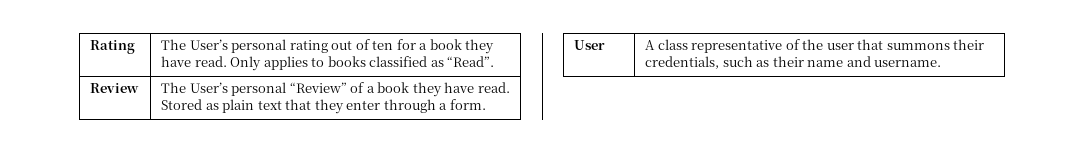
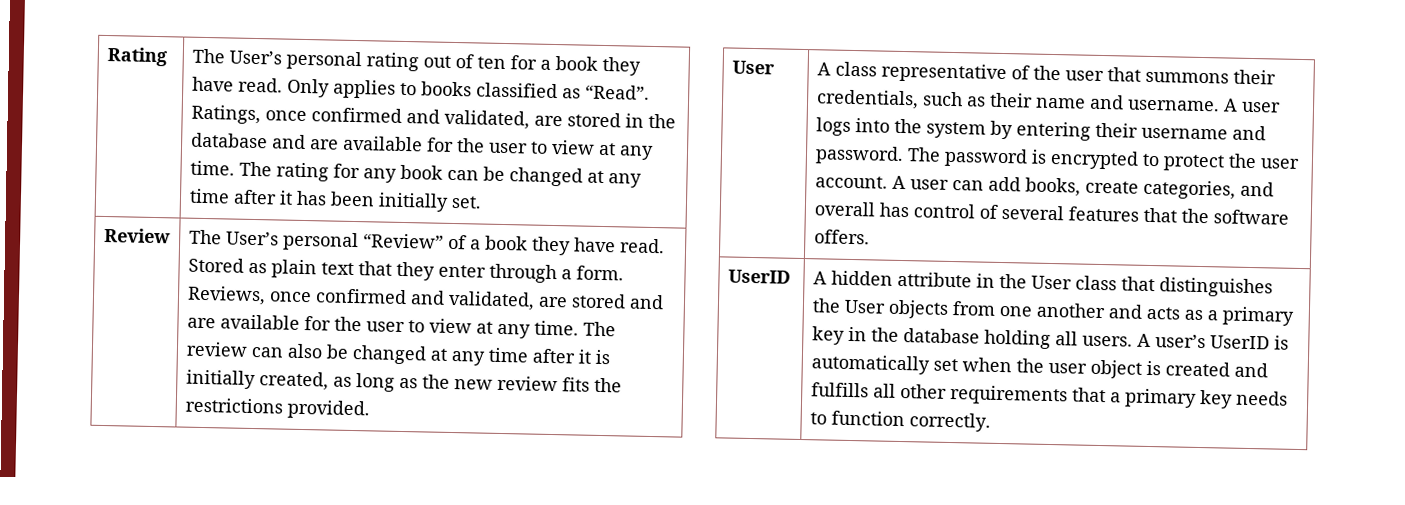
(495, 61) none -> [190,104,676,130] [190,132,654,160] [189,160,642,188] [188,188,482,212] Ratings, once confirmed and validated, are stored in the database and are available for the user to view at any time. The rating for any book can be changed at any time after it has been initially set.
(486, 104) none -> [186,285,664,311] [186,314,616,339] [185,341,611,366] [185,369,622,393] [184,397,370,420] Reviews, once confirmed and validated, are stored and are available for the user to view at any time. The review can also be changed at any time after it is initially created, as long as the new review fits the restrictions provided.
(942, 63) none -> [1222,98,1281,113] [815,117,1266,141] [814,145,1299,172] [814,175,1274,200] [813,201,1289,225] [813,229,870,245] [727,269,791,284] [812,270,1273,298] [811,298,1295,326] [811,326,1289,350] [810,354,1268,379] [810,382,1288,409] [809,410,991,432] A user logs into the system by entering their username and password. The password is encrypted to protect the user account. A user can add books, create categories, and overall has control of several features that the software offers. // UserID | A hidden attribute in the User class that distinguishes the User objects from one another and acts as a primary key in the database holding all users. A user’s UserID is automatically set when the user object is created and fulfills all other requirements that a primary key needs to function correctly.

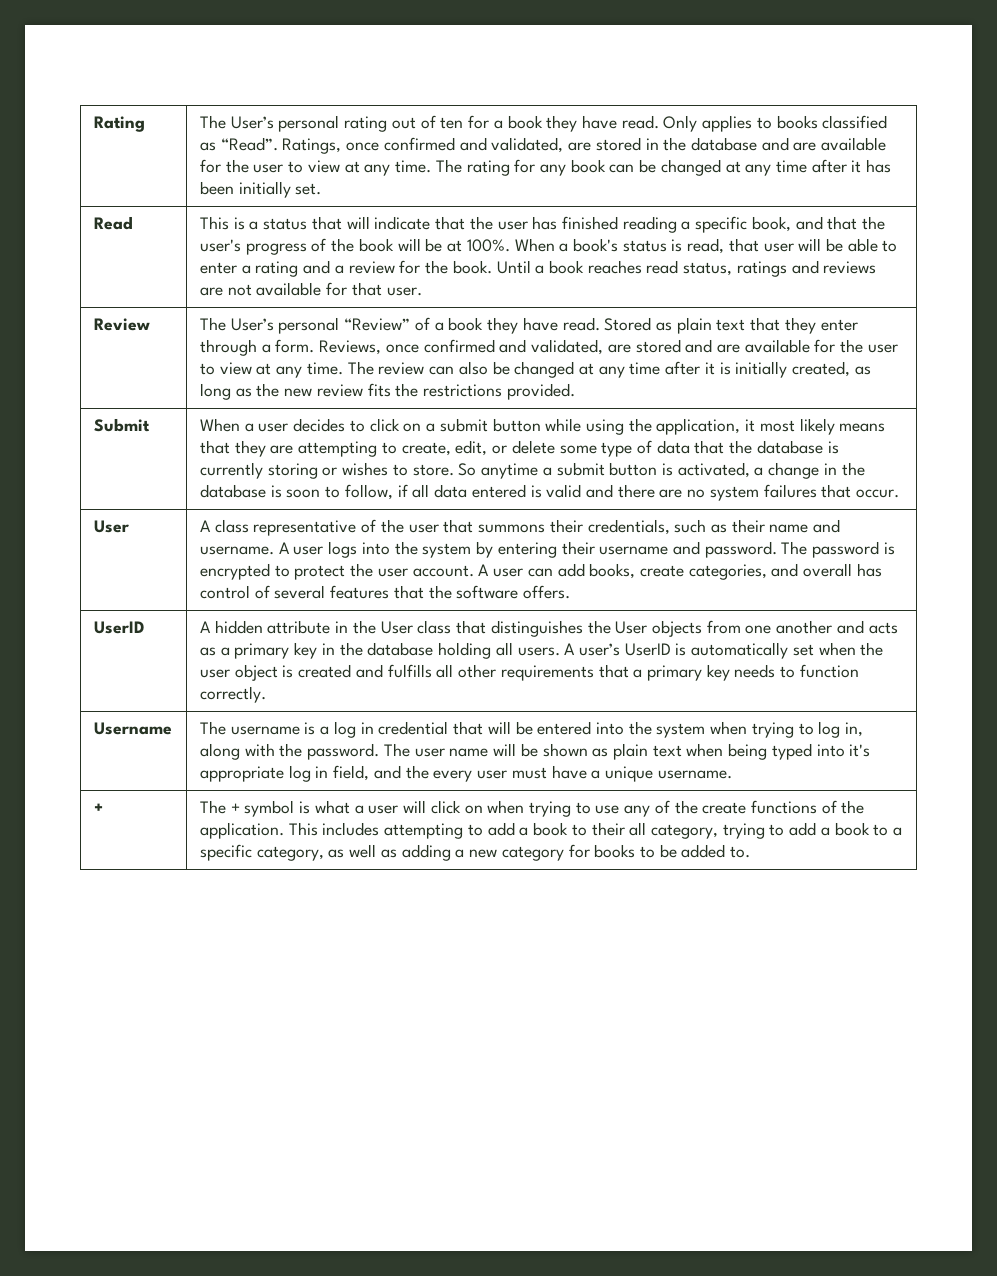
(482, 202) none -> [93,216,133,230] [199,216,886,233] [199,238,898,255] [199,260,877,277] [199,282,422,296] // Read | This is a status that will indicate that the user has finished reading a specific book, and that the user's progress of the book will be at 100%. When a book's status is read, that user will be able to enter a rating and a review for the book. Until a book reaches read status, ratings and reviews are not available for that user.
(370, 409) none -> [93,418,150,432] [199,418,886,435] [199,440,839,457] [199,462,865,479] [199,484,900,501] // Submit | When a user decides to click on a submit button while using the application, it most likely means that they are attempting to create, edit, or delete some type of data that the database is currently storing or wishes to store. So anytime a submit button is activated, a change in the database is soon to follow, if all data entered is valid and there are no system failures that occur.
(991, 422) none -> [93,722,172,735] [199,721,864,738] [199,743,871,760] [199,765,732,782] [93,803,103,813] [199,800,865,817] [199,822,903,839] [199,844,751,861] // Username | The username is a log in credential that will be entered into the system when trying to log in, along with the password. The user name will be shown as plain text when being typed into it's appropriate log in field, and the every user must have a unique username. // + | The + symbol is what a user will click on when trying to use any of the create functions of the application. This includes attempting to add a book to their all category, trying to add a book to a specific category, as well as adding a new category for books to be added to.

